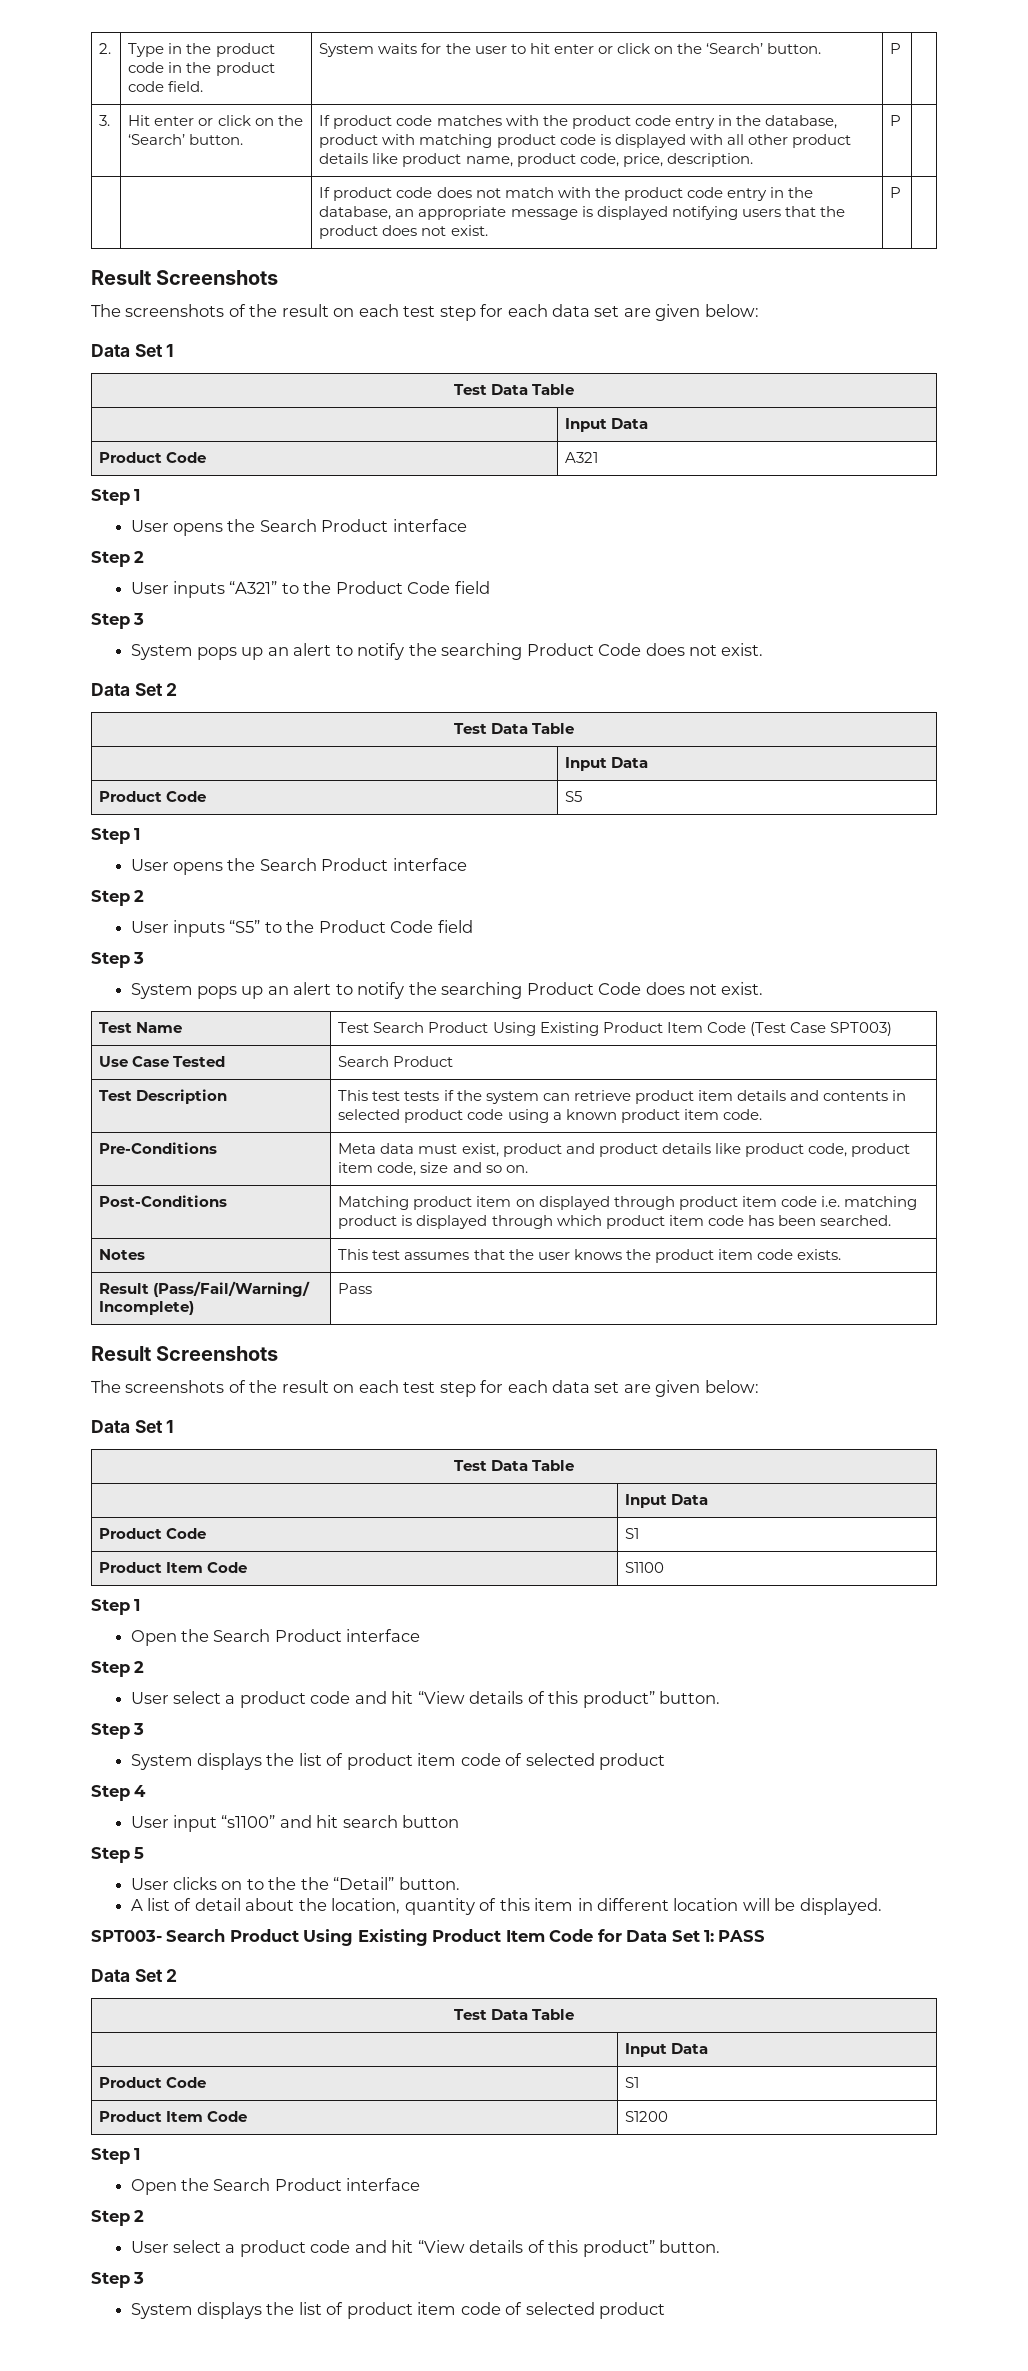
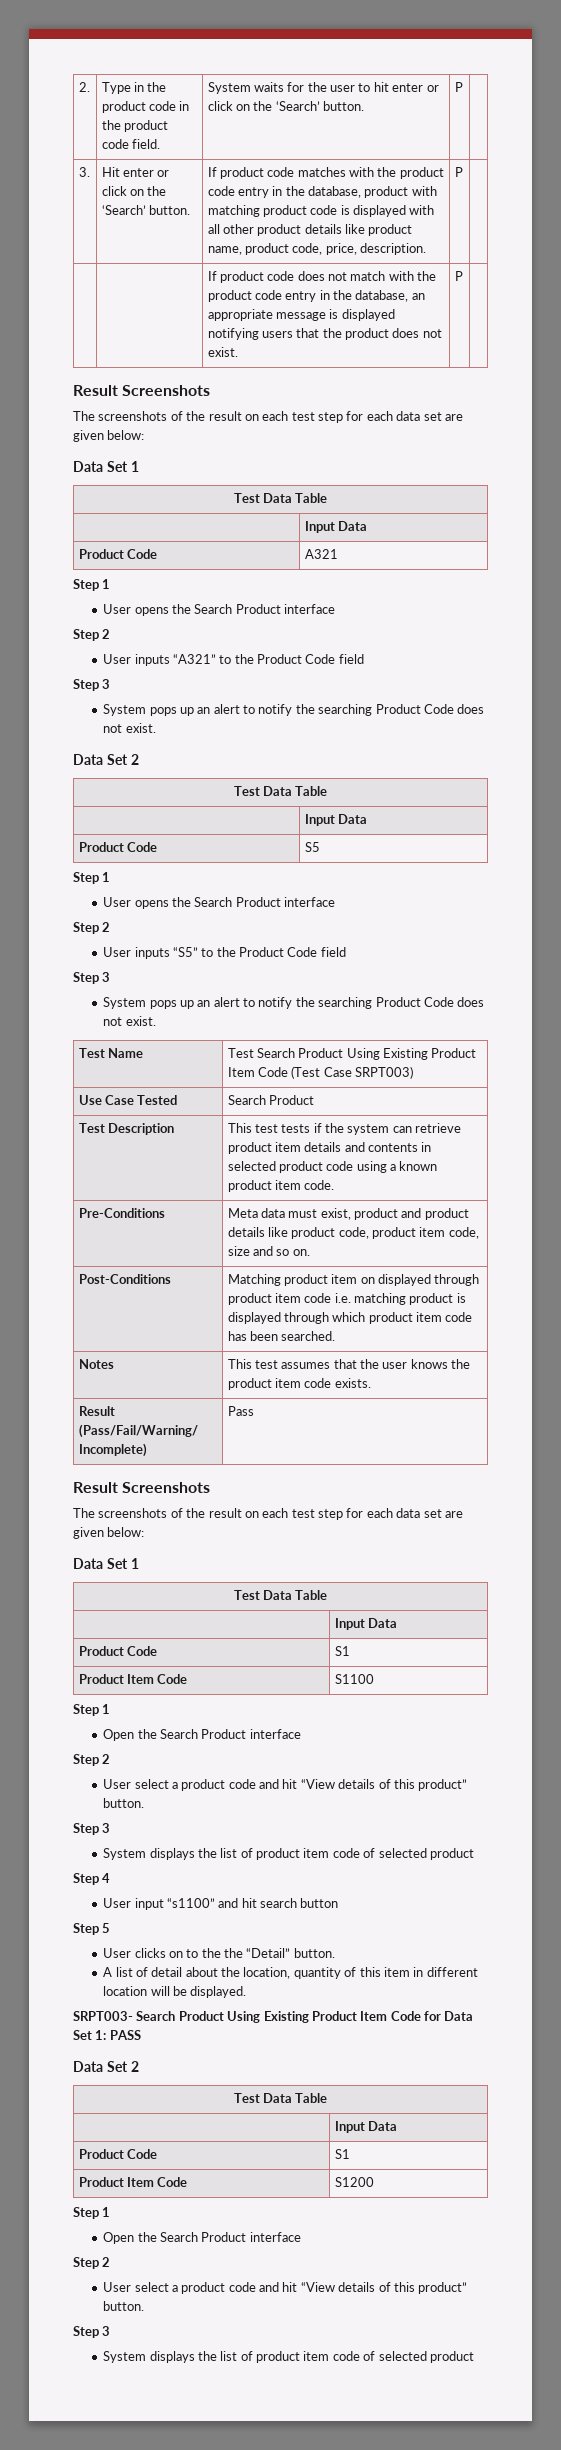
[829,1022,892,1036] SPT003) -> [355,1066,414,1079] SRPT003)
[91,1930,162,1942] SPT003- -> [73,2011,133,2021] SRPT003-

